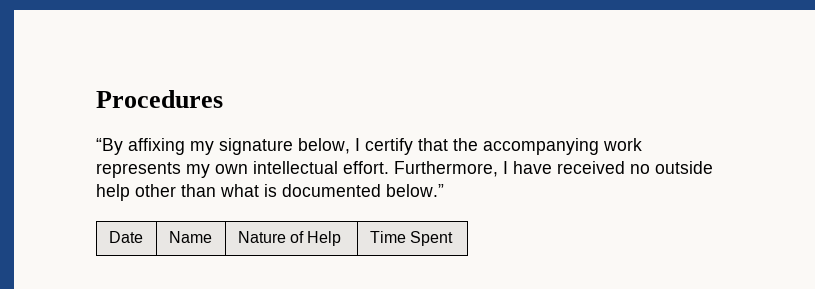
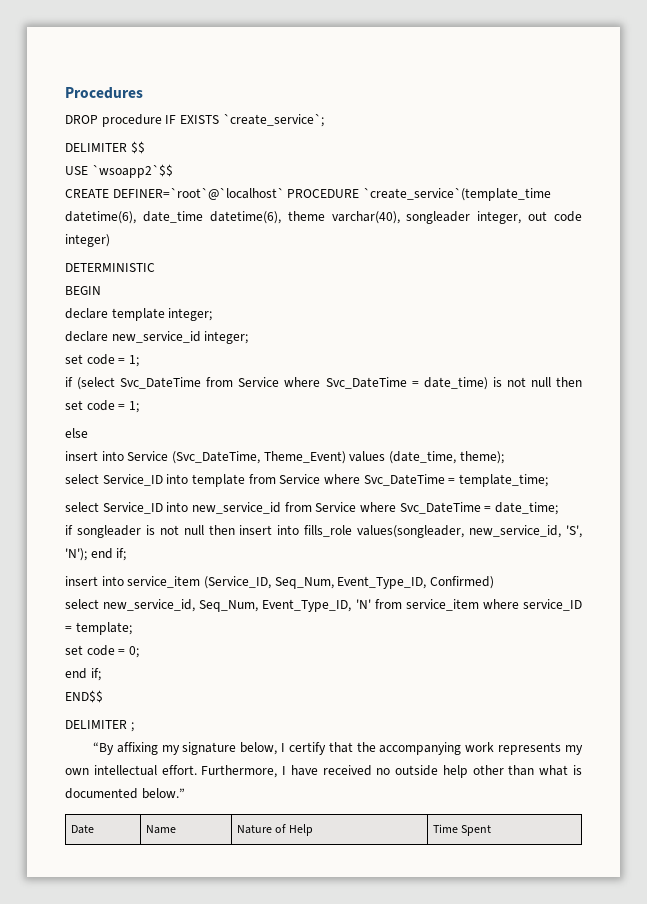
(223, 99) none -> [65,114,324,127] [65,141,145,154] [65,164,173,178] [65,188,551,201] [65,211,582,224] [65,234,110,247] [65,263,155,272] [65,286,101,295] [65,308,213,321] [65,331,249,344] [65,354,139,367] [65,377,582,390] [65,400,139,413] [65,428,88,438] [65,451,504,464] [65,474,548,487] [65,502,558,515] [65,525,582,538] [65,548,127,561] [65,576,494,589] [65,599,582,612] [65,622,132,635] [65,645,139,658] [65,668,101,681] [65,690,103,703] [65,720,134,732] // DROP procedure IF EXISTS `create_service`; // DELIMITER $$ // USE `wsoapp2`$$ // CREATE DEFINER=`root`@`localhost` PROCEDURE `create_service`(template_time datetime(6), date_time datetime(6), theme varchar(40), songleader integer, out code integer) // DETERMINISTIC // BEGIN // declare template integer; // declare new_service_id integer; // set code = 1; // if (select Svc_DateTime from Service where Svc_DateTime = date_time) is not null then set code = 1; // else // insert into Service (Svc_DateTime, Theme_Event) values (date_time, theme); // select Service_ID into template from Service where Svc_DateTime = template_time; // select Service_ID into new_service_id from Service where Svc_DateTime = date_time; // if songleader is not null then insert into fills_role values(songleader, new_service_id, 'S', 'N'); end if; // insert into service_item (Service_ID, Seq_Num, Event_Type_ID, Confirmed) // select new_service_id, Seq_Num, Event_Type_ID, 'N' from service_item where service_ID = template; // set code = 0; // end if; // END$$ // DELIMITER ;

